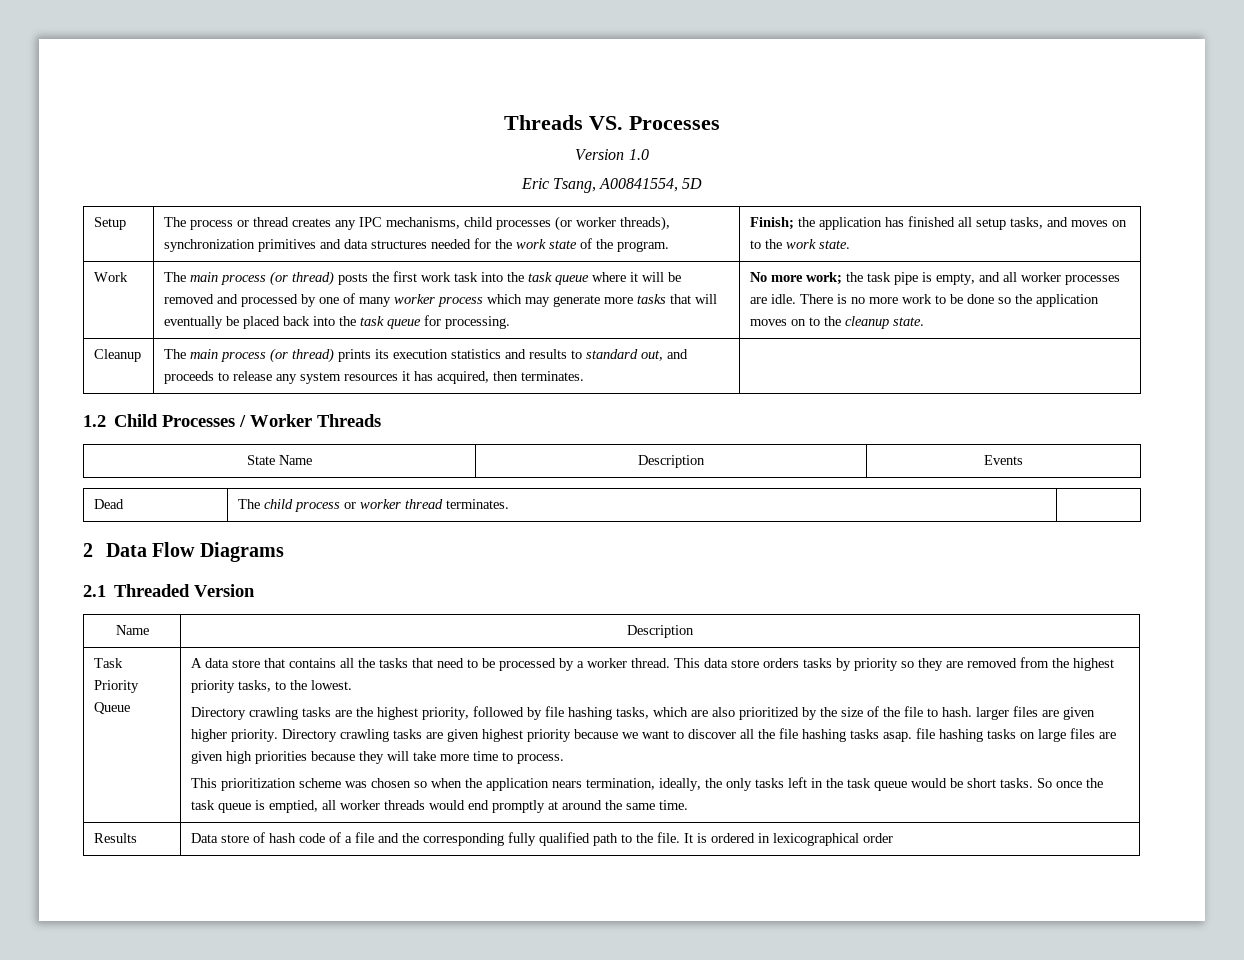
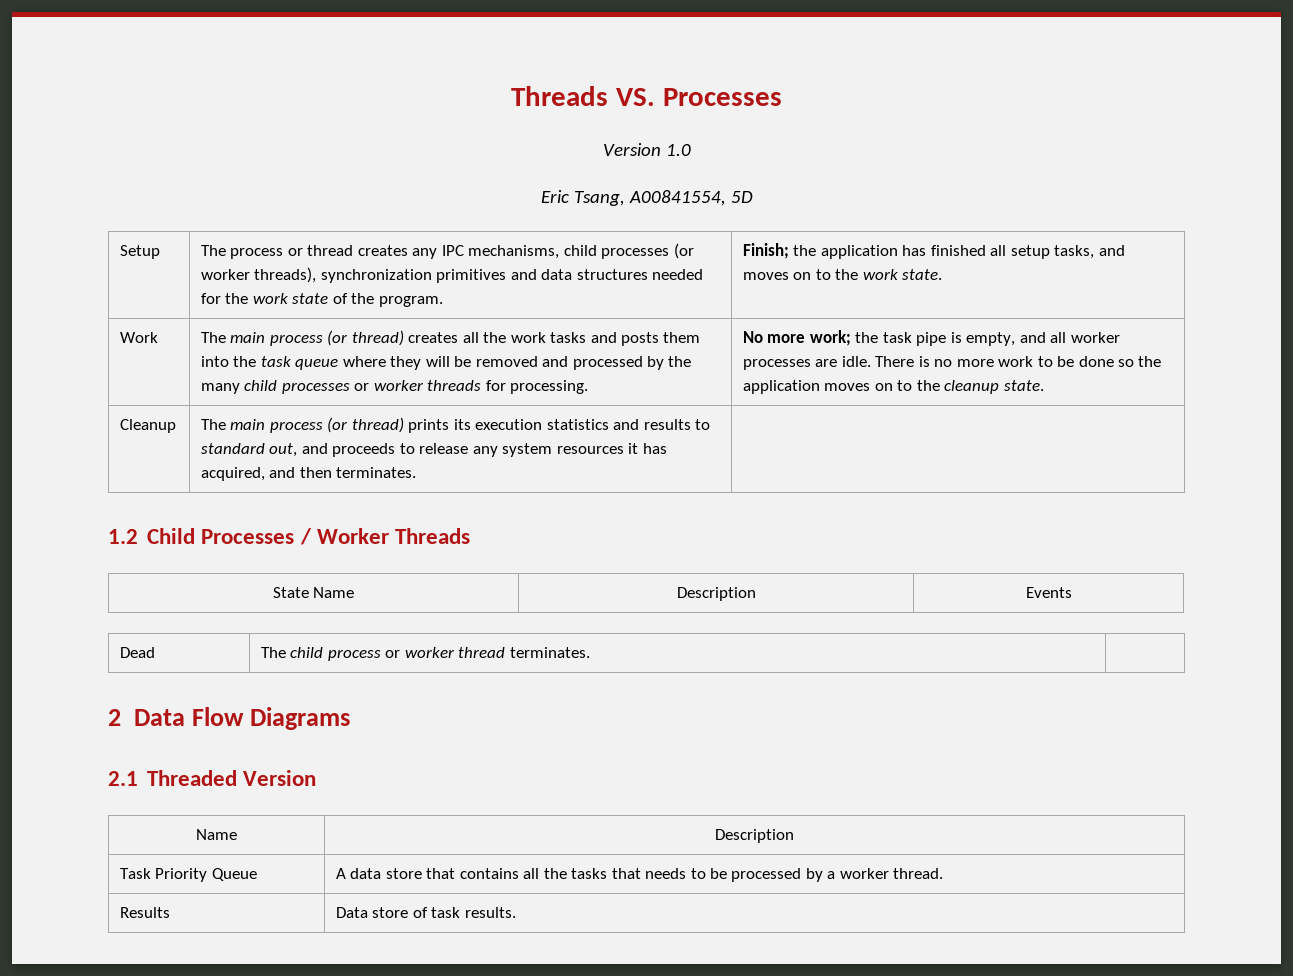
[338,271,479,285] posts the first work task -> [408,332,701,346] creates all the work tasks and posts them
[630,272,639,282] it -> [390,356,422,370] they
[319,293,718,307] [164,316,422,329] one of many worker process which may generate more tasks that will eventually be placed back into the task queue -> [668,356,692,367] [201,380,482,394] the many child processes or worker threads
(490, 377) none -> [269,467,296,478] and
[437,658,465,668] need -> [645,868,687,879] needs
[674,657,1115,671] [191,680,353,693] [191,706,1096,720] [191,728,1117,742] [191,751,565,764] [191,777,1104,791] [191,800,689,813] [94,833,138,843] [191,832,894,846] This data store orders tasks by priority so they are removed from the highest priority tasks, to the lowest. // Directory crawling tasks are the highest priority, followed by file hashing tasks, which are also prioritized by the size of the file to hash. larger files are given higher priority. Directory crawling tasks are given highest priority because we want to discover all the file hashing tasks asap. file hashing tasks on large files are given high priorities because they will take more time to process. // This prioritization scheme was chosen so when the application nears termination, ideally, the only tasks left in the task queue would be short tasks. So once the task queue is emptied, all worker threads would end promptly at around the same time. // Results | Data store of hash code of a file and the corresponding fully qualified path to the file. It is ordered in lexicographical order -> [120,907,171,918] [336,907,516,918] // Results | Data store of task results.

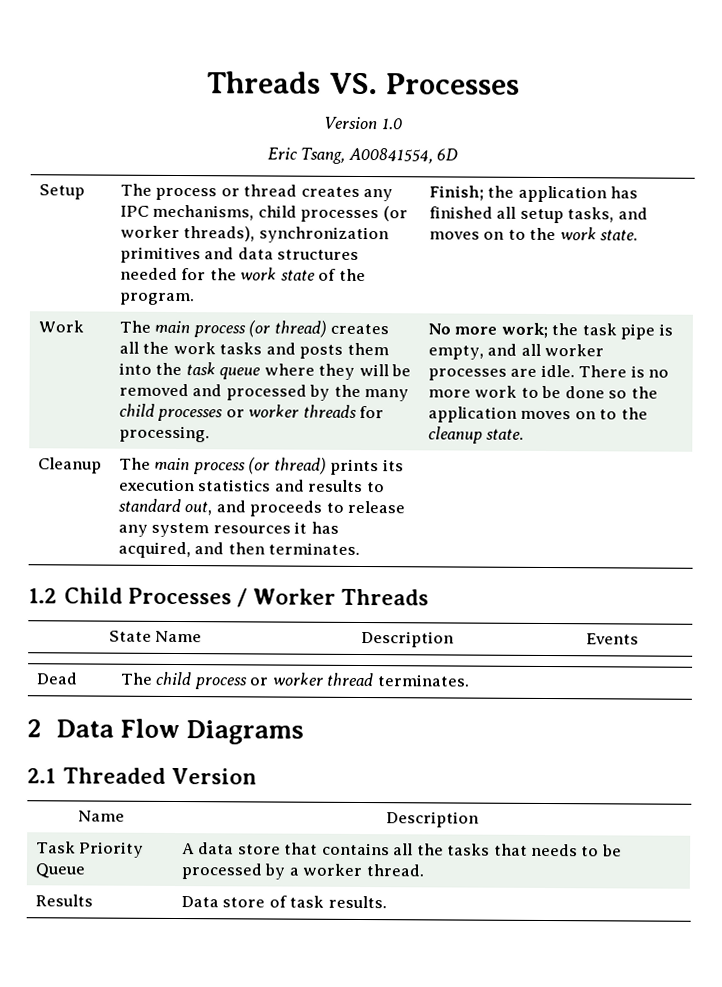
[730,191,753,203] 5D -> [436,148,459,161] 6D

